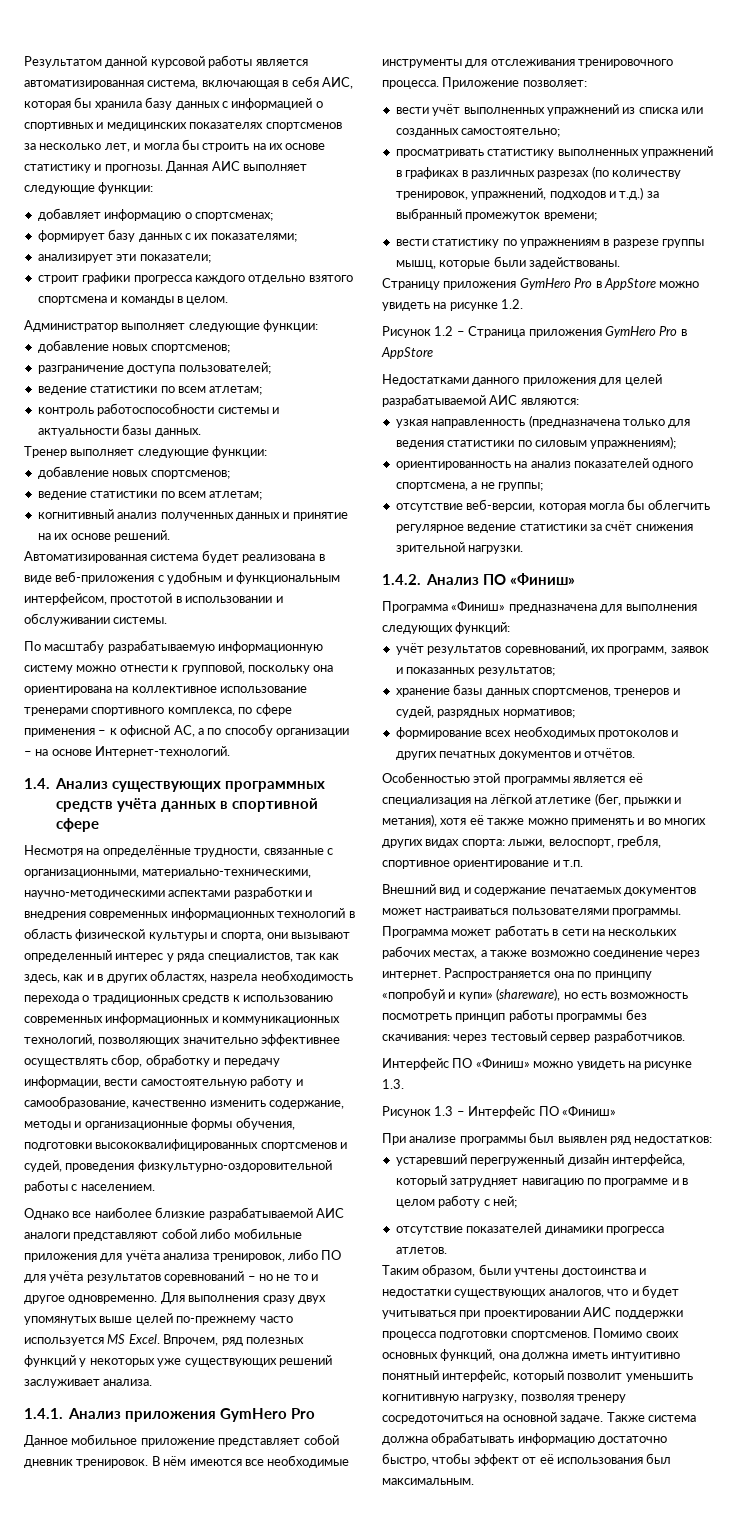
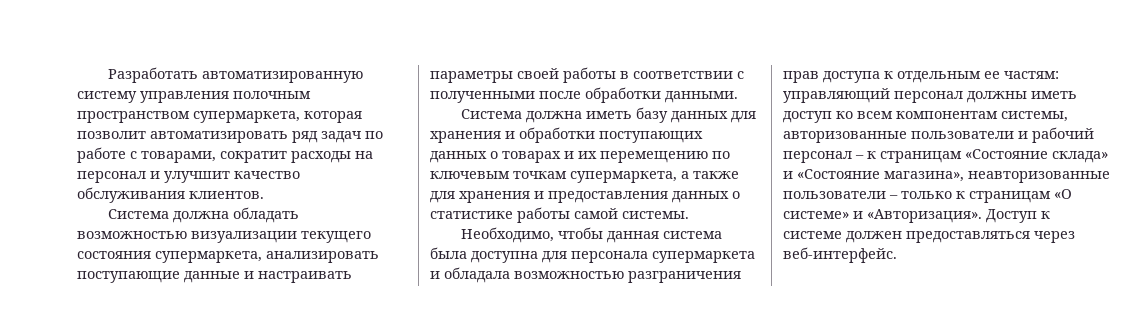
[24,55,308,68] [24,76,353,89] [24,97,323,110] [24,122,342,131] [24,139,326,152] [24,161,307,173] [24,182,154,194] [37,208,273,221] [37,229,297,242] [37,254,211,263] [37,272,353,284] [37,296,229,305] [24,320,319,332] [37,340,230,353] [37,362,271,374] [37,386,263,395] [37,403,279,416] [37,424,201,437] [24,446,268,458] [37,466,230,479] [37,491,263,500] [37,509,348,521] [37,530,170,542] [24,550,325,563] [24,571,340,584] [24,593,283,605] [24,613,168,626] [24,640,324,653] [24,662,334,674] [24,686,308,695] [24,704,292,716] [24,724,349,737] [24,746,231,758] [24,778,326,792] [56,798,319,812] [56,818,100,832] [24,845,333,857] [24,869,312,878] [24,886,313,899] [24,908,355,920] [24,928,351,941] [24,950,340,962] [24,970,353,983] [24,995,333,1004] [24,1013,341,1025] [24,1034,341,1046] [24,1054,280,1067] [24,1075,303,1088] [24,1096,345,1109] [24,1117,295,1130] [24,1139,348,1151] [24,1160,332,1172] [24,1180,155,1193] [24,1207,344,1220] [24,1228,302,1241] [24,1249,342,1262] [24,1271,318,1283] [24,1292,326,1304] [24,1313,293,1325] [24,1334,304,1346] [24,1355,332,1367] [24,1379,153,1388] [24,1408,316,1422] [24,1434,339,1447] [24,1455,350,1468] [382,59,674,68] [382,77,587,89] [395,104,703,116] [395,128,561,137] [395,146,713,158] [395,166,681,179] [395,187,659,200] [395,208,597,221] [395,239,704,248] [395,256,620,269] [382,278,700,290] [382,299,524,311] [382,326,687,338] [381,347,433,359] [382,374,662,386] [382,394,579,407] [395,415,691,428] [395,436,677,449] [395,458,694,470] [395,482,543,491] [395,499,710,512] [395,521,693,533] [395,542,524,554] [382,573,576,585] [382,601,697,613] [382,622,511,634] [395,643,709,655] [395,667,555,676] [395,684,680,697] [395,706,575,718] [395,726,679,739] [395,748,636,760] [382,772,643,785] [382,793,682,806] [382,814,706,827] [382,835,661,848] [382,860,584,869] [382,884,696,896] [382,908,682,917] [382,925,678,938] [382,946,701,959] [382,968,652,980] [382,988,689,1001] [382,1009,647,1022] [382,1030,685,1043] [382,1058,693,1070] [382,1079,404,1089] [382,1106,616,1118] [382,1132,713,1145] [395,1154,685,1166] [395,1175,688,1187] [395,1195,517,1208] [395,1223,664,1235] [395,1247,447,1254] [382,1264,646,1277] [382,1285,679,1298] [382,1307,683,1319] [382,1328,679,1340] [382,1349,680,1361] [382,1370,693,1382] [382,1394,627,1403] [382,1412,696,1424] [382,1432,668,1445] [382,1453,672,1466] [382,1478,474,1485] Результатом данной курсовой работы является автоматизированная система, включающая в себя АИС, которая бы хранила базу данных с информацией о спортивных и медицинских показателях спортсменов за несколько лет, и могла бы строить на их основе статистику и прогнозы. Данная АИС выполняет следующие функции: // добавляет информацию о спортсменах; // формирует базу данных с их показателями; // анализирует эти показатели; // строит графики прогресса каждого отдельно взятого спортсмена и команды в целом. // Администратор выполняет следующие функции: // добавление новых спортсменов; // разграничение доступа пользователей; // ведение статистики по всем атлетам; // контроль работоспособности системы и актуальности базы данных. // Тренер выполняет следующие функции: // добавление новых спортсменов; // ведение статистики по всем атлетам; // когнитивный анализ полученных данных и принятие на их основе решений. // Автоматизированная система будет реализована в виде веб-приложения с удобным и функциональным интерфейсом, простотой в использовании и обслуживании системы. // По масштабу разрабатываемую информационную систему можно отнести к групповой, поскольку она ориентирована на коллективное использование тренерами спортивного комплекса, по сфере применения – к офисной АС, а по способу организации – на основе Интернет-технологий. // 1.4. Анализ существующих программных средств учёта данных в спортивной сфере // Несмотря на определённые трудности, связанные с организационными, материально-техническими, научно-методическими аспектами разработки и внедрения современных информационных технологий в область физической культуры и спорта, они вызывают определенный интерес у ряда специалистов, так как здесь, как и в других областях, назрела необходимость перехода о традиционных средств к использованию современных информационных и коммуникационных технологий, позволяющих значительно эффективнее осуществлять сбор, обработку и передачу информации, вести самостоятельную работу и самообразование, качественно изменить содержание, методы и организационные формы обучения, подготовки высококвалифицированных спортсменов и судей, проведения физкультурно-оздоровительной работы с населением. // Однако все наиболее близкие разрабатываемой АИС аналоги представляют собой либо мобильные приложения для учёта анализа тренировок, либо ПО для учёта результатов соревнований – но не то и другое одновременно. Для выполнения сразу двух упомянутых выше целей по-прежнему часто используется MS Excel. Впрочем, ряд полезных функций у некоторых уже существующих решений заслуживает анализа. // 1.4.1. Анализ приложения GymHero Pro // Данное мобильное приложение представляет собой дневник тренировок. В нём имеются все необходимые инструменты для отслеживания тренировочного процесса. Приложение позволяет: // вести учёт выполненных упражнений из списка или созданных самостоятельно; // просматривать статистику выполненных упражнений в графиках в различных разрезах (по количеству тренировок, упражнений, подходов и т.д.) за выбранный промежуток времени; // вести статистику по упражнениям в разрезе группы мышц, которые были задействованы. // Страницу приложения GymHero Pro в AppStore можно увидеть на рисунке 1.2. // Рисунок 1.2 – Страница приложения GymHero Pro в AppStore // Недостатками данного приложения для целей разрабатываемой АИС являются: // узкая направленность (предназначена только для ведения статистики по силовым упражнениям); // ориентированность на анализ показателей одного спортсмена, а не группы; // отсутствие веб-версии, которая могла бы облегчить регулярное ведение статистики за счёт снижения зрительной нагрузки. // 1.4.2. Анализ ПО «Финиш» // Программа «Финиш» предназначена для выполнения следующих функций: // учёт результатов соревнований, их программ, заявок и показанных результатов; // хранение базы данных спортсменов, тренеров и судей, разрядных нормативов; // формирование всех необходимых протоколов и других печатных документов и отчётов. // Особенностью этой программы является её специализация на лёгкой атлетике (бег, прыжки и метания), хотя её также можно применять и во многих других видах спорта: лыжи, велоспорт, гребля, спортивное ориентирование и т.п. // Внешний вид и содержание печатаемых документов может настраиваться пользователями программы. Программа может работать в сети на нескольких рабочих местах, а также возможно соединение через интернет. Распространяется она по принципу «попробуй и купи» (shareware), но есть возможность посмотреть принцип работы программы без скачивания: через тестовый сервер разработчиков. // Интерфейс ПО «Финиш» можно увидеть на рисунке 1.3. // Рисунок 1.3 – Интерфейс ПО «Финиш» // При анализе программы был выявлен ряд недостатков: // устаревший перегруженный дизайн интерфейса, который затрудняет навигацию по программе и в целом работу с ней; // отсутствие показателей динамики прогресса атлетов. // Таким образом, были учтены достоинства и недостатки существующих аналогов, что и будет учитываться при проектировании АИС поддержки процесса подготовки спортсменов. Помимо своих основных функций, она должна иметь интуитивно понятный интерфейс, который позволит уменьшить когнитивную нагрузку, позволяя тренеру сосредоточиться на основной задаче. Также система должна обрабатывать информацию достаточно быстро, чтобы эффект от её использования был максимальным. -> [107,67,363,83] [77,91,311,103] [77,111,362,123] [77,131,383,143] [77,147,373,163] [77,171,300,183] [77,187,264,203] [107,207,299,223] [77,231,371,243] [77,251,379,263] [77,271,352,283] [430,67,744,83] [430,87,738,103] [460,107,756,123] [430,127,703,143] [430,151,730,163] [430,171,739,183] [430,191,740,203] [430,207,689,223] [460,227,722,243] [430,247,755,263] [430,267,741,283] [783,71,1059,83] [783,88,1077,103] [783,111,1068,123] [783,127,1094,143] [783,149,1108,163] [783,169,1110,183] [783,189,1072,203] [783,209,1050,223] [783,231,1075,243] [783,247,897,263] Разработать автоматизированную систему управления полочным пространством супермаркета, которая позволит автоматизировать ряд задач по работе с товарами, сократит расходы на персонал и улучшит качество обслуживания клиентов. // Система должна обладать возможностью визуализации текущего состояния супермаркета, анализировать поступающие данные и настраивать параметры своей работы в соответствии с полученными после обработки данными. // Система должна иметь базу данных для хранения и обработки поступающих данных о товарах и их перемещению по ключевым точкам супермаркета, а также для хранения и предоставления данных о статистике работы самой системы. // Необходимо, чтобы данная система была доступна для персонала супермаркета и обладала возможностью разграничения прав доступа к отдельным ее частям: управляющий персонал должны иметь доступ ко всем компонентам системы, авторизованные пользователи и рабочий персонал – к страницам «Состояние склада» и «Состояние магазина», неавторизованные пользователи – только к страницам «О системе» и «Авторизация». Доступ к системе должен предоставляться через веб-интерфейс.

